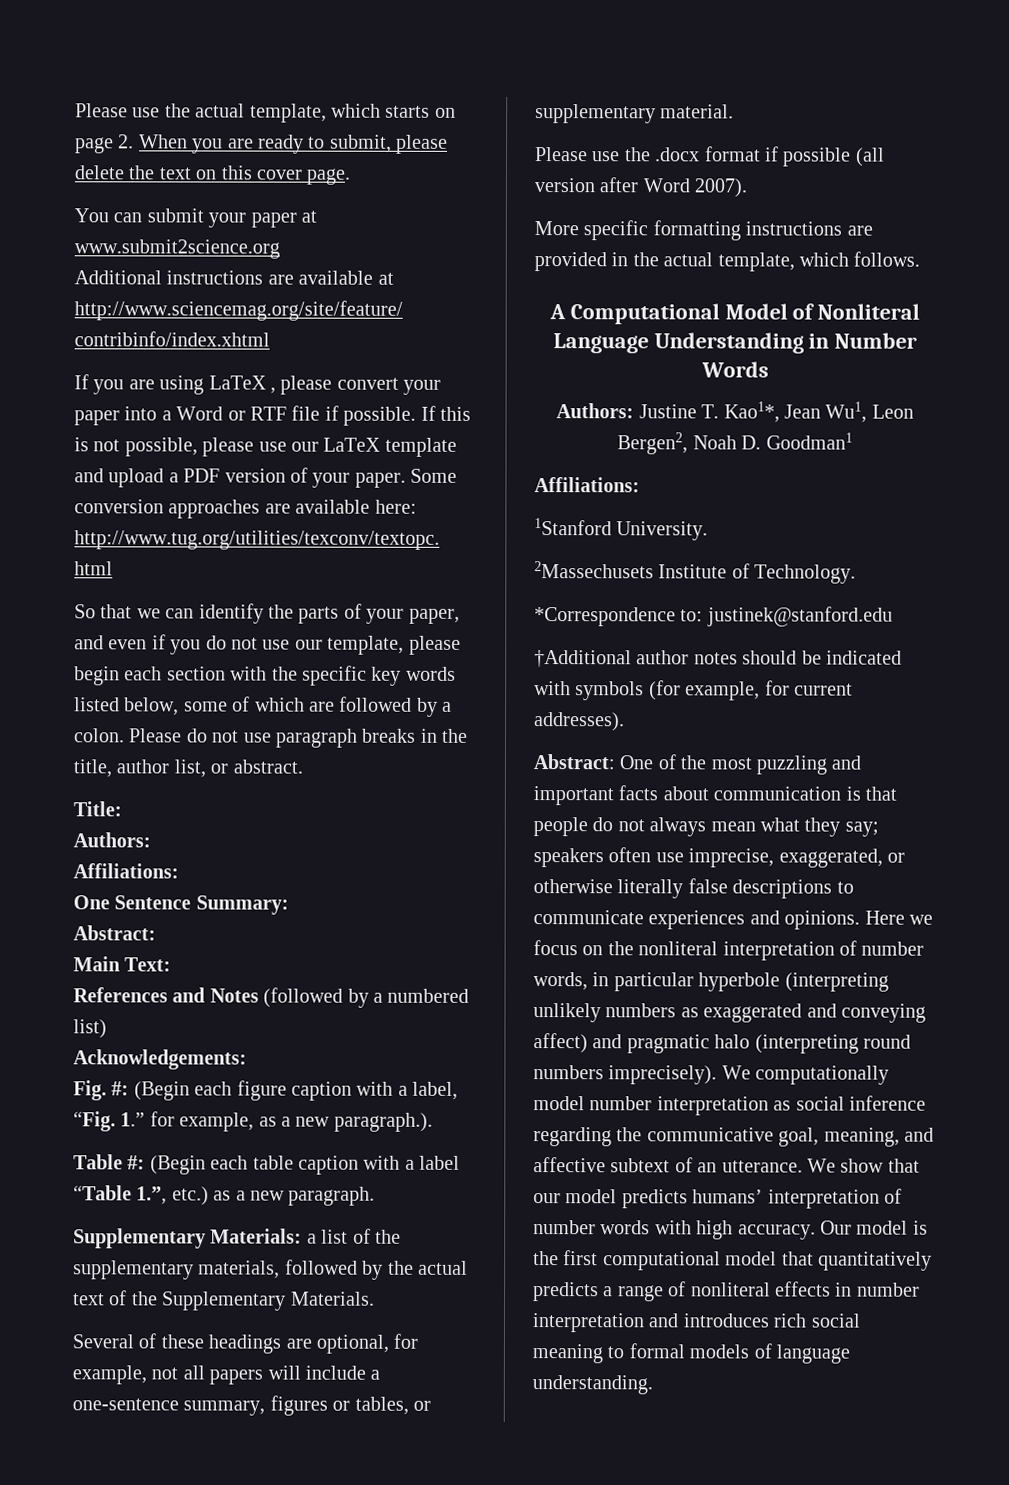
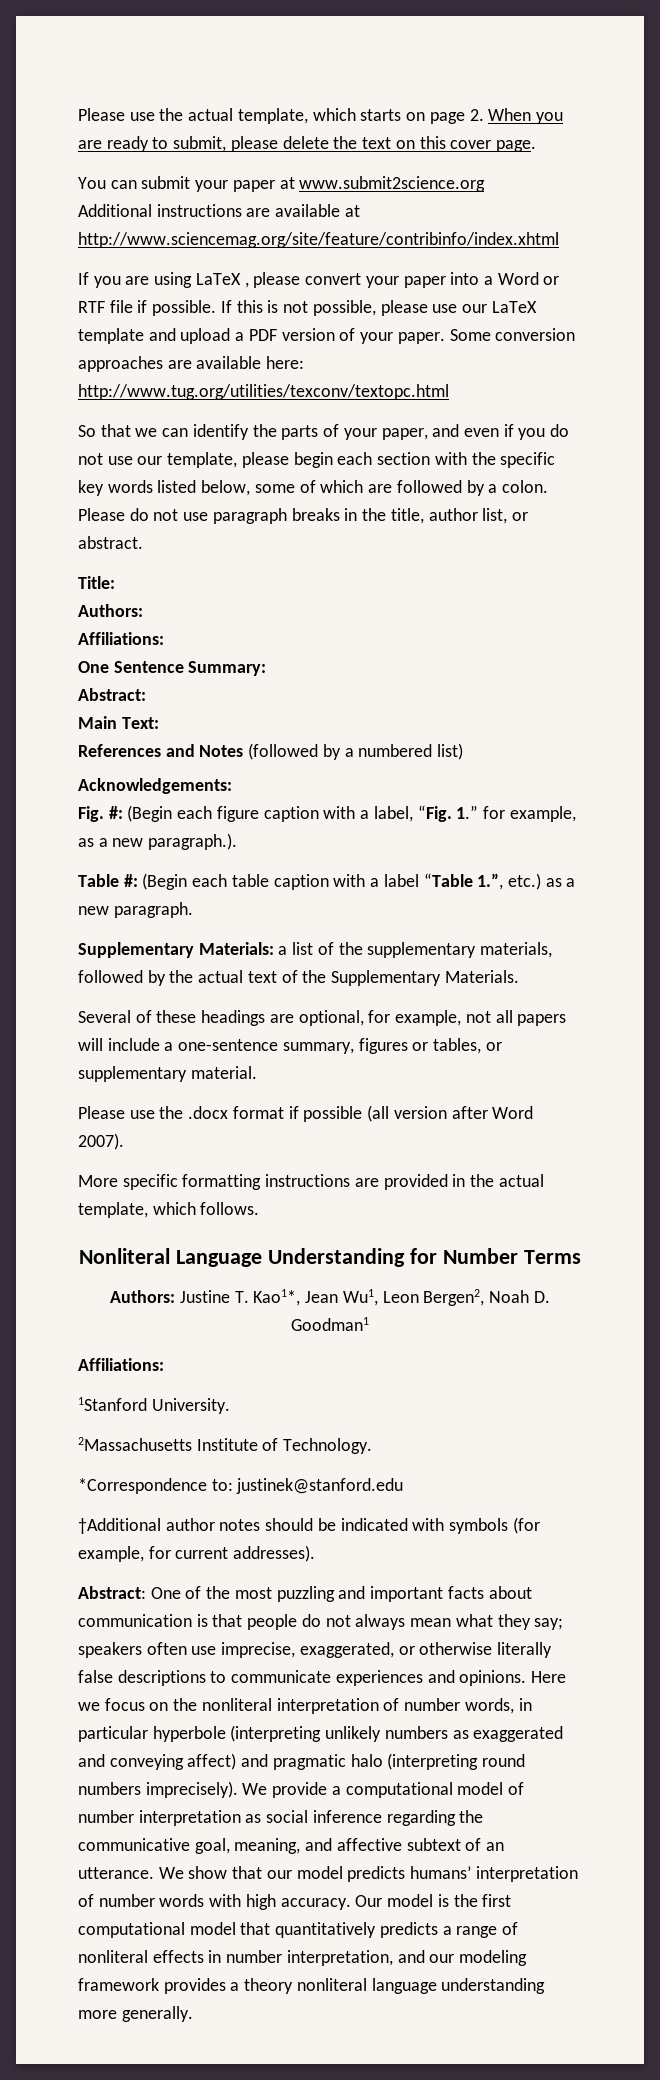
[548,303,921,325] [552,332,918,354] [700,361,769,378] A Computational Model of Nonliteral Language Understanding in Number Words -> [79,1248,581,1267] Nonliteral Language Understanding for Number Terms
[534,561,654,579] 2Massechusets -> [78,1437,192,1451] 2Massachusetts
[755,1065,890,1085] [533,1096,585,1111] computationally model -> [272,1782,525,1798] provide a computational model of
[532,1313,861,1333] [532,1343,850,1364] [532,1375,653,1395] interpretation and introduces rich social meaning to formal models of language understanding. -> [286,1950,528,1966] [78,1978,546,1994] [78,2006,193,2022] interpretation, and our modeling framework provides a theory nonliteral language understanding more generally.

